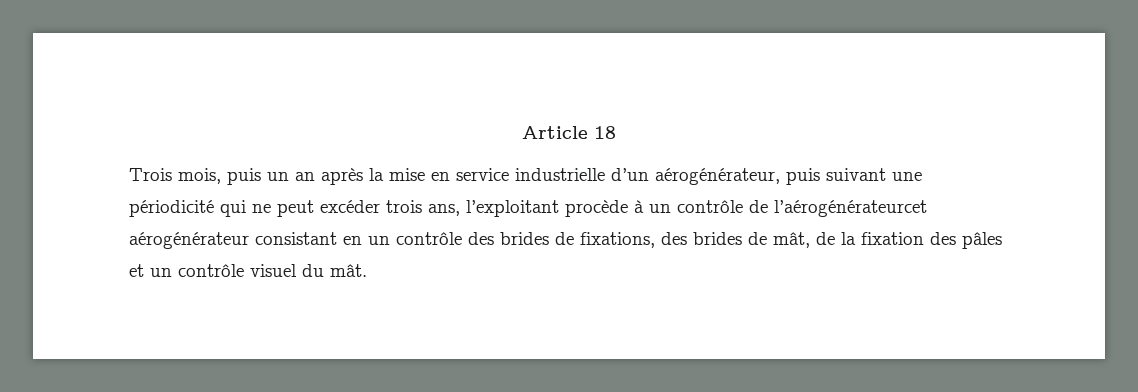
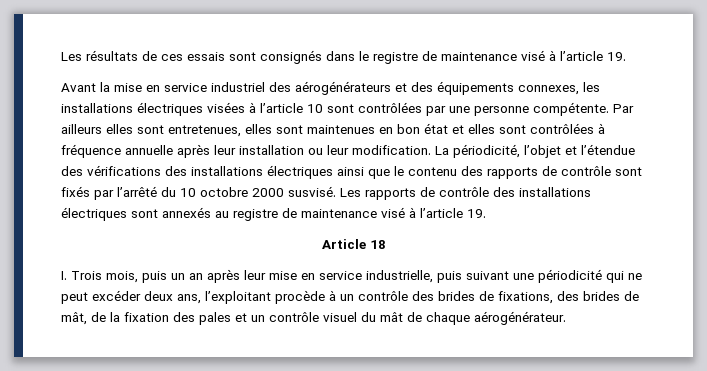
(522, 132) none -> [61,50,626,64] [61,81,600,95] [61,102,634,116] [61,123,605,137] [61,144,635,158] [61,165,642,179] [61,186,591,200] [61,207,486,221] Les résultats de ces essais sont consignés dans le registre de maintenance visé à l’article 19. // Avant la mise en service industriel des aérogénérateurs et des équipements connexes, les installations électriques visées à l’article 10 sont contrôlées par une personne compétente. Par ailleurs elles sont entretenues, elles sont maintenues en bon état et elles sont contrôlées à fréquence annuelle après leur installation ou leur modification. La périodicité, l’objet et l’étendue des vérifications des installations électriques ainsi que le contenu des rapports de contrôle sont fixés par l’arrêté du 10 octobre 2000 susvisé. Les rapports de contrôle des installations électriques sont annexés au registre de maintenance visé à l’article 19. //
(616, 132) none -> [61,271,67,280] I.
[369,168,780,185] la mise en service industrielle d’un aérogénérateur, -> [244,270,433,283] leur mise en service industrielle,
[386,200,422,213] trois -> [144,291,173,301] deux
[749,200,927,217] [129,232,462,249] de l’aérogénérateurcet aérogénérateur consistant en un contrôle -> (408, 296) none
[962,232,1002,249] pâles -> [199,312,231,325] pales
[330,264,367,277] mât. -> [380,311,566,325] mât de chaque aérogénérateur.

